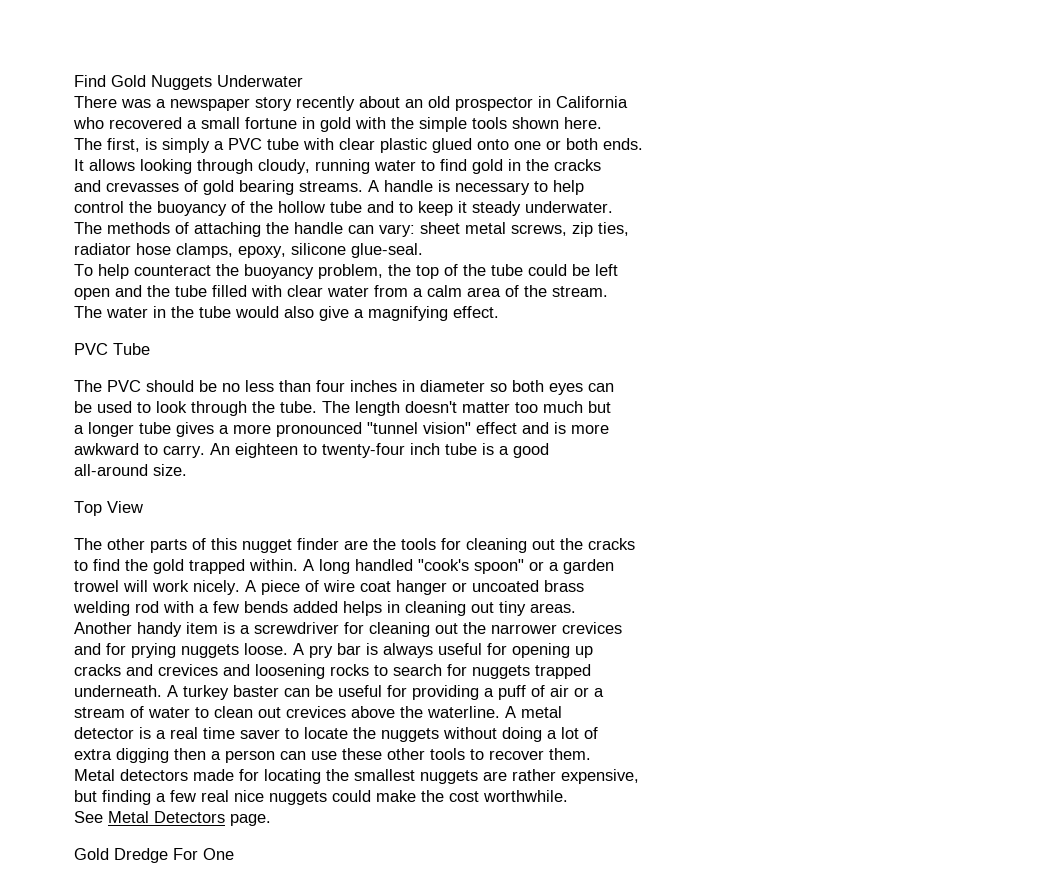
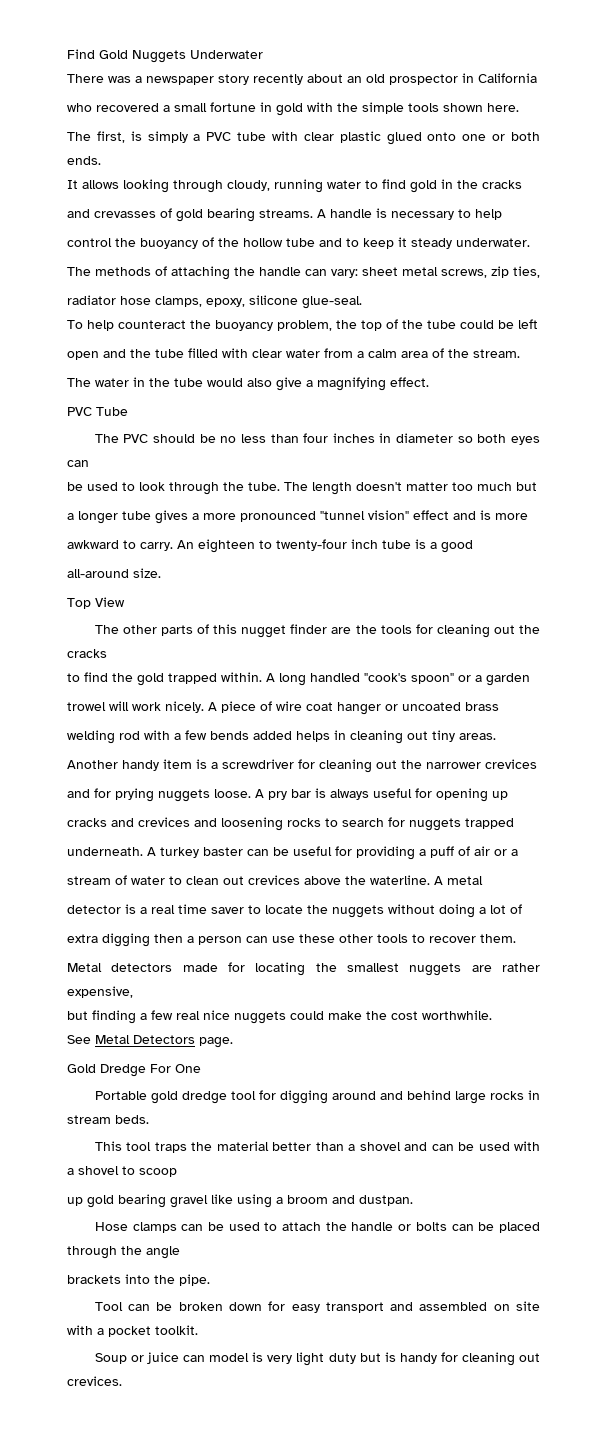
(234, 854) none -> [94,1090,541,1104] [67,1115,149,1124] [94,1141,541,1153] [67,1166,177,1177] [67,1194,413,1208] [94,1222,540,1233] [67,1246,180,1259] [67,1274,210,1286] [94,1301,540,1313] [67,1325,198,1337] [94,1352,541,1366] [67,1376,122,1386] // Portable gold dredge tool for digging around and behind large rocks in stream beds. // This tool traps the material better than a shovel and can be used with a shovel to scoop // up gold bearing gravel like using a broom and dustpan. // Hose clamps can be used to attach the handle or bolts can be placed through the angle // brackets into the pipe. // Tool can be broken down for easy transport and assembled on site with a pocket toolkit. // Soup or juice can model is very light duty but is handy for cleaning out crevices.

